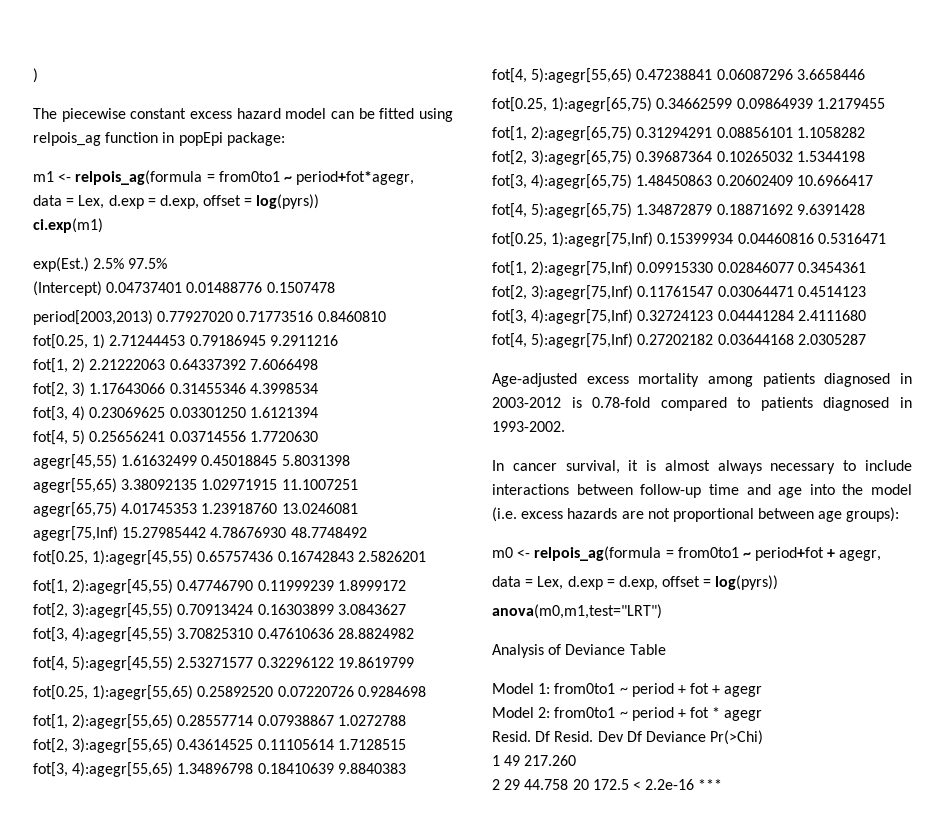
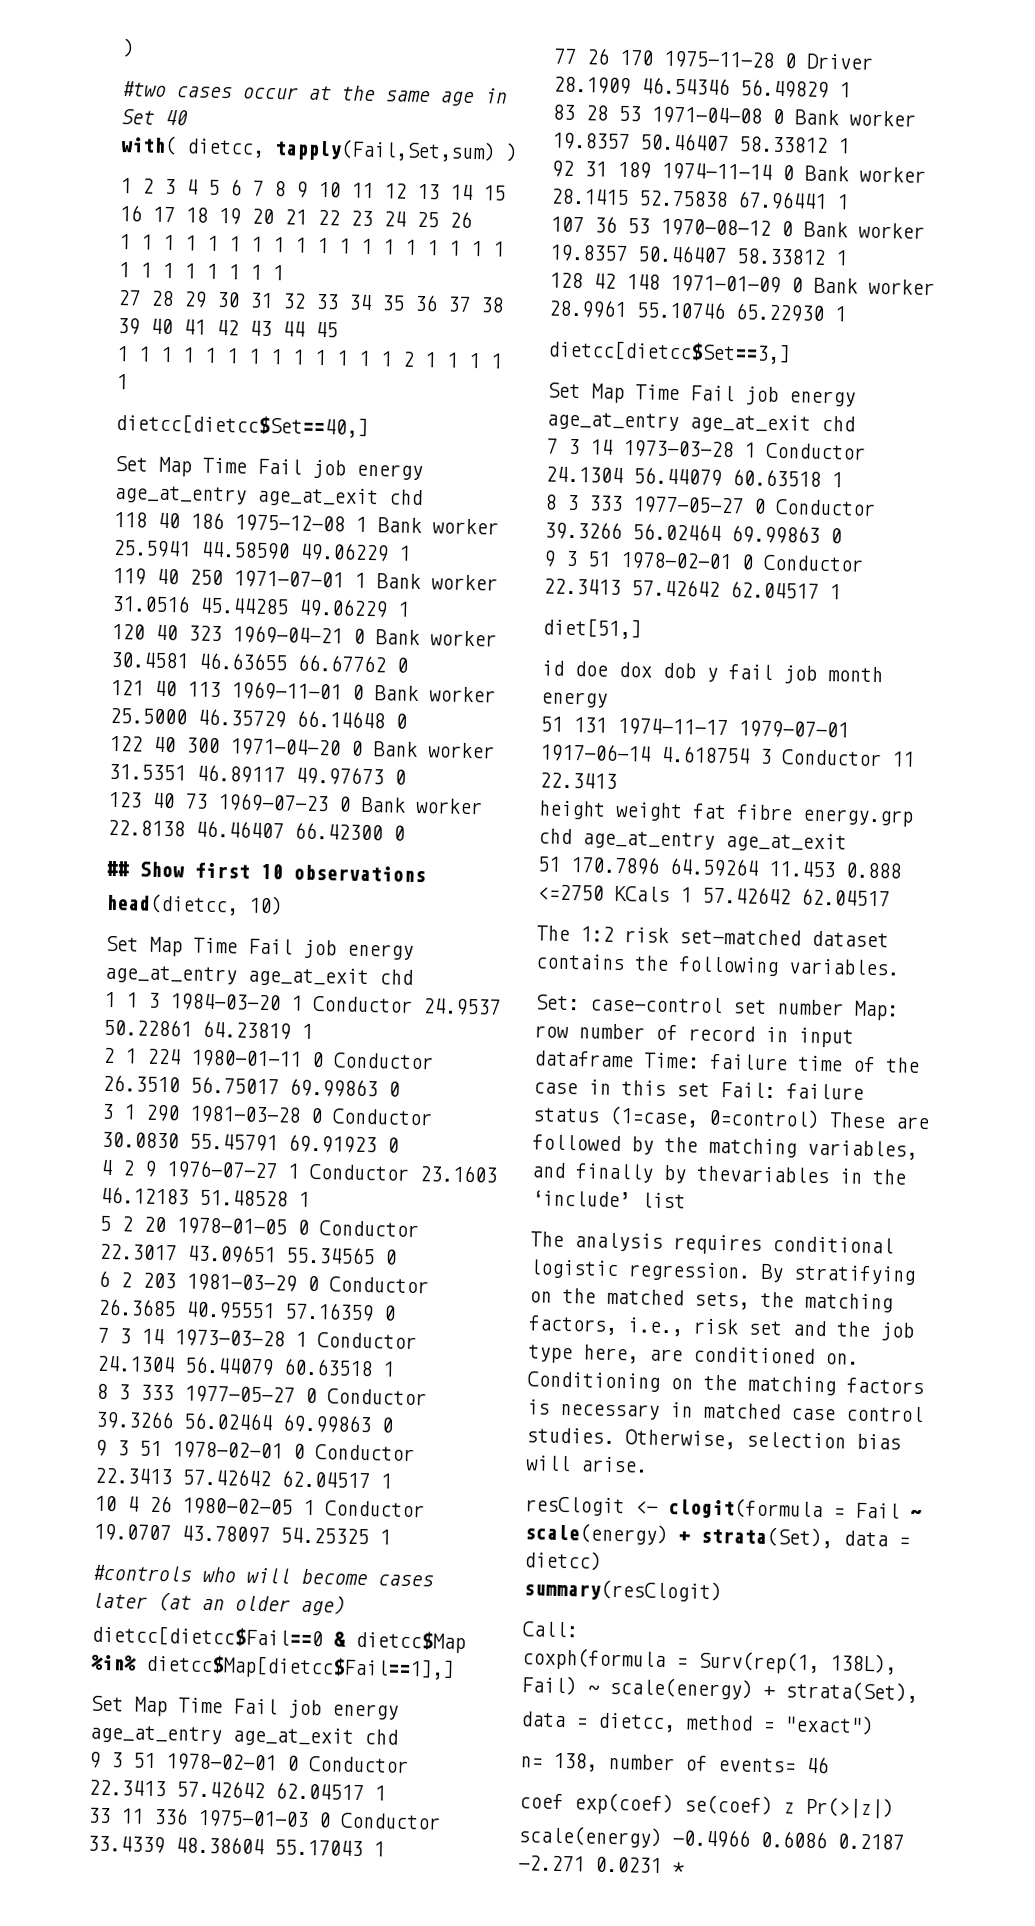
[33,68,38,83] [33,108,453,122] [33,132,285,146] [33,170,415,185] [33,194,320,209] [33,218,103,233] [33,257,168,272] [33,281,335,296] [33,310,386,325] [33,334,338,349] [33,358,318,373] [33,382,318,397] [33,406,318,421] [33,430,318,445] [33,454,350,469] [33,478,358,493] [33,502,358,517] [33,526,367,541] [33,550,426,565] [33,579,406,594] [33,603,406,618] [33,627,414,642] [33,656,414,671] [33,685,426,700] [33,714,406,729] [33,738,406,753] [33,762,406,777] [492,68,865,83] [492,97,885,112] [492,126,865,141] [492,150,865,165] [492,174,873,189] [492,203,865,218] [492,232,886,247] [492,261,866,276] [492,285,866,300] [492,309,866,324] [492,333,866,348] [492,373,912,387] [492,397,912,411] [492,421,565,432] [492,460,912,474] [492,484,912,498] [492,507,900,522] [492,546,882,561] [492,575,779,590] [492,604,662,619] [492,644,666,658] [492,683,763,697] [492,707,763,721] [492,730,764,745] [492,755,577,766] [492,779,723,790] ) // The piecewise constant excess hazard model can be fitted using relpois_ag function in popEpi package: // m1 <- relpois_ag(formula = from0to1 ~ period+fot*agegr, // data = Lex, d.exp = d.exp, offset = log(pyrs)) // ci.exp(m1) // exp(Est.) 2.5% 97.5% // (Intercept) 0.04737401 0.01488776 0.1507478 // period[2003,2013) 0.77927020 0.71773516 0.8460810 // fot[0.25, 1) 2.71244453 0.79186945 9.2911216 // fot[1, 2) 2.21222063 0.64337392 7.6066498 // fot[2, 3) 1.17643066 0.31455346 4.3998534 // fot[3, 4) 0.23069625 0.03301250 1.6121394 // fot[4, 5) 0.25656241 0.03714556 1.7720630 // agegr[45,55) 1.61632499 0.45018845 5.8031398 // agegr[55,65) 3.38092135 1.02971915 11.1007251 // agegr[65,75) 4.01745353 1.23918760 13.0246081 // agegr[75,Inf) 15.27985442 4.78676930 48.7748492 // fot[0.25, 1):agegr[45,55) 0.65757436 0.16742843 2.5826201 // fot[1, 2):agegr[45,55) 0.47746790 0.11999239 1.8999172 // fot[2, 3):agegr[45,55) 0.70913424 0.16303899 3.0843627 // fot[3, 4):agegr[45,55) 3.70825310 0.47610636 28.8824982 // fot[4, 5):agegr[45,55) 2.53271577 0.32296122 19.8619799 // fot[0.25, 1):agegr[55,65) 0.25892520 0.07220726 0.9284698 // fot[1, 2):agegr[55,65) 0.28557714 0.07938867 1.0272788 // fot[2, 3):agegr[55,65) 0.43614525 0.11105614 1.7128515 // fot[3, 4):agegr[55,65) 1.34896798 0.18410639 9.8840383 // fot[4, 5):agegr[55,65) 0.47238841 0.06087296 3.6658446 // fot[0.25, 1):agegr[65,75) 0.34662599 0.09864939 1.2179455 // fot[1, 2):agegr[65,75) 0.31294291 0.08856101 1.1058282 // fot[2, 3):agegr[65,75) 0.39687364 0.10265032 1.5344198 // fot[3, 4):agegr[65,75) 1.48450863 0.20602409 10.6966417 // fot[4, 5):agegr[65,75) 1.34872879 0.18871692 9.6391428 // fot[0.25, 1):agegr[75,Inf) 0.15399934 0.04460816 0.5316471 // fot[1, 2):agegr[75,Inf) 0.09915330 0.02846077 0.3454361 // fot[2, 3):agegr[75,Inf) 0.11761547 0.03064471 0.4514123 // fot[3, 4):agegr[75,Inf) 0.32724123 0.04441284 2.4111680 // fot[4, 5):agegr[75,Inf) 0.27202182 0.03644168 2.0305287 // Age-adjusted excess mortality among patients diagnosed in 2003-2012 is 0.78-fold compared to patients diagnosed in 1993-2002. // In cancer survival, it is almost always necessary to include interactions between follow-up time and age into the model (i.e. excess hazards are not proportional between age groups): // m0 <- relpois_ag(formula = from0to1 ~ period+fot + agegr, // data = Lex, d.exp = d.exp, offset = log(pyrs)) // anova(m0,m1,test="LRT") // Analysis of Deviance Table // Model 1: from0to1 ~ period + fot + agegr // Model 2: from0to1 ~ period + fot * agegr // Resid. Df Resid. Dev Df Deviance Pr(>Chi) // 1 49 217.260 // 2 29 44.758 20 172.5 < 2.2e-16 *** -> [122,38,135,58] [122,81,508,106] [121,109,188,126] [120,135,518,164] [120,178,506,201] [119,205,472,228] [119,234,505,257] [118,261,284,281] [117,289,504,313] [117,317,338,338] [116,345,503,369] [116,373,128,390] [115,412,369,438] [114,455,423,481] [114,484,423,508] [113,511,499,535] [112,539,411,562] [112,567,498,591] [111,594,410,618] [111,623,497,647] [110,651,408,673] [110,679,496,703] [109,707,407,729] [109,735,495,759] [108,763,406,786] [107,791,483,815] [107,819,405,841] [106,860,426,883] [105,892,283,916] [105,935,414,960] [104,964,413,988] [104,991,501,1016] [103,1018,313,1040] [102,1047,434,1070] [102,1074,400,1098] [101,1103,433,1126] [101,1131,399,1154] [100,1159,497,1183] [100,1186,310,1207] [99,1215,419,1238] [99,1243,397,1265] [98,1270,429,1294] [97,1298,396,1322] [97,1327,417,1350] [96,1355,395,1377] [96,1383,427,1406] [95,1410,394,1434] [95,1439,415,1462] [94,1467,392,1489] [94,1495,425,1518] [93,1523,391,1545] [92,1564,434,1587] [92,1592,346,1616] [91,1624,466,1654] [90,1653,455,1681] [90,1695,399,1720] [89,1724,398,1747] [89,1751,409,1773] [88,1779,386,1801] [87,1807,441,1830] [87,1835,385,1857] [553,48,873,70] [553,76,851,98] [552,104,916,127] [552,132,850,154] [551,160,926,183] [550,188,849,210] [550,216,925,239] [549,244,848,266] [549,272,935,296] [548,299,847,322] [547,339,791,365] [547,382,856,407] [546,411,855,434] [546,438,866,460] [545,466,843,488] [544,494,876,516] [544,521,842,544] [543,550,864,572] [543,578,841,600] [542,617,642,640] [541,660,883,684] [541,691,608,708] [540,716,849,739] [539,743,915,767] [539,772,617,789] [538,800,914,827] [538,828,847,853] [537,856,902,879] [537,884,890,907] [536,925,889,948] [535,953,900,977] [535,994,899,1021] [534,1023,854,1048] [533,1050,920,1073] [533,1079,864,1100] [532,1105,930,1130] [532,1134,918,1160] [531,1162,906,1185] [531,1190,686,1209] [530,1231,894,1255] [529,1259,916,1285] [529,1287,893,1313] [528,1315,914,1341] [528,1344,859,1365] [527,1371,924,1396] [527,1399,924,1423] [526,1427,901,1450] [525,1455,648,1473] [525,1496,922,1521] [524,1522,910,1549] [524,1550,602,1571] [523,1578,722,1603] [522,1621,579,1638] [522,1647,897,1675] [521,1675,918,1704] [520,1711,874,1736] [520,1752,829,1774] [519,1792,894,1819] [518,1825,904,1850] [518,1855,685,1874] ) // #two cases occur at the same age in Set 40 // with( dietcc, tapply(Fail,Set,sum) ) // 1 2 3 4 5 6 7 8 9 10 11 12 13 14 15 16 17 18 19 20 21 22 23 24 25 26 // 1 1 1 1 1 1 1 1 1 1 1 1 1 1 1 1 1 1 1 1 1 1 1 1 1 1 // 27 28 29 30 31 32 33 34 35 36 37 38 39 40 41 42 43 44 45 // 1 1 1 1 1 1 1 1 1 1 1 1 1 2 1 1 1 1 1 // dietcc[dietcc$Set==40,] // Set Map Time Fail job energy age_at_entry age_at_exit chd // 118 40 186 1975-12-08 1 Bank worker 25.5941 44.58590 49.06229 1 // 119 40 250 1971-07-01 1 Bank worker 31.0516 45.44285 49.06229 1 // 120 40 323 1969-04-21 0 Bank worker 30.4581 46.63655 66.67762 0 // 121 40 113 1969-11-01 0 Bank worker 25.5000 46.35729 66.14648 0 // 122 40 300 1971-04-20 0 Bank worker 31.5351 46.89117 49.97673 0 // 123 40 73 1969-07-23 0 Bank worker 22.8138 46.46407 66.42300 0 // ## Show first 10 observations // head(dietcc, 10) // Set Map Time Fail job energy age_at_entry age_at_exit chd // 1 1 3 1984-03-20 1 Conductor 24.9537 50.22861 64.23819 1 // 2 1 224 1980-01-11 0 Conductor 26.3510 56.75017 69.99863 0 // 3 1 290 1981-03-28 0 Conductor 30.0830 55.45791 69.91923 0 // 4 2 9 1976-07-27 1 Conductor 23.1603 46.12183 51.48528 1 // 5 2 20 1978-01-05 0 Conductor 22.3017 43.09651 55.34565 0 // 6 2 203 1981-03-29 0 Conductor 26.3685 40.95551 57.16359 0 // 7 3 14 1973-03-28 1 Conductor 24.1304 56.44079 60.63518 1 // 8 3 333 1977-05-27 0 Conductor 39.3266 56.02464 69.99863 0 // 9 3 51 1978-02-01 0 Conductor 22.3413 57.42642 62.04517 1 // 10 4 26 1980-02-05 1 Conductor 19.0707 43.78097 54.25325 1 // #controls who will become cases later (at an older age) // dietcc[dietcc$Fail==0 & dietcc$Map %in% dietcc$Map[dietcc$Fail==1],] // Set Map Time Fail job energy age_at_entry age_at_exit chd // 9 3 51 1978-02-01 0 Conductor 22.3413 57.42642 62.04517 1 // 33 11 336 1975-01-03 0 Conductor 33.4339 48.38604 55.17043 1 // 77 26 170 1975-11-28 0 Driver 28.1909 46.54346 56.49829 1 // 83 28 53 1971-04-08 0 Bank worker 19.8357 50.46407 58.33812 1 // 92 31 189 1974-11-14 0 Bank worker 28.1415 52.75838 67.96441 1 // 107 36 53 1970-08-12 0 Bank worker 19.8357 50.46407 58.33812 1 // 128 42 148 1971-01-09 0 Bank worker 28.9961 55.10746 65.22930 1 // dietcc[dietcc$Set==3,] // Set Map Time Fail job energy age_at_entry age_at_exit chd // 7 3 14 1973-03-28 1 Conductor 24.1304 56.44079 60.63518 1 // 8 3 333 1977-05-27 0 Conductor 39.3266 56.02464 69.99863 0 // 9 3 51 1978-02-01 0 Conductor 22.3413 57.42642 62.04517 1 // diet[51,] // id doe dox dob y fail job month energy // 51 131 1974-11-17 1979-07-01 1917-06-14 4.618754 3 Conductor 11 22.3413 // height weight fat fibre energy.grp chd age_at_entry age_at_exit // 51 170.7896 64.59264 11.453 0.888 <=2750 KCals 1 57.42642 62.04517 // The 1:2 risk set-matched dataset contains the following variables. // Set: case-control set number Map: row number of record in input dataframe Time: failure time of the case in this set Fail: failure status (1=case, 0=control) These are followed by the matching variables, and finally by thevariables in the ‘include’ list // The analysis requires conditional logistic regression. By stratifying on the matched sets, the matching factors, i.e., risk set and the job type here, are conditioned on. Conditioning on the matching factors is necessary in matched case control studies. Otherwise, selection bias will arise. // resClogit <- clogit(formula = Fail ~ scale(energy) + strata(Set), data = dietcc) // summary(resClogit) // Call: // coxph(formula = Surv(rep(1, 138L), Fail) ~ scale(energy) + strata(Set), // data = dietcc, method = "exact") // n= 138, number of events= 46 // coef exp(coef) se(coef) z Pr(>|z|) // scale(energy) -0.4966 0.6086 0.2187 -2.271 0.0231 *

